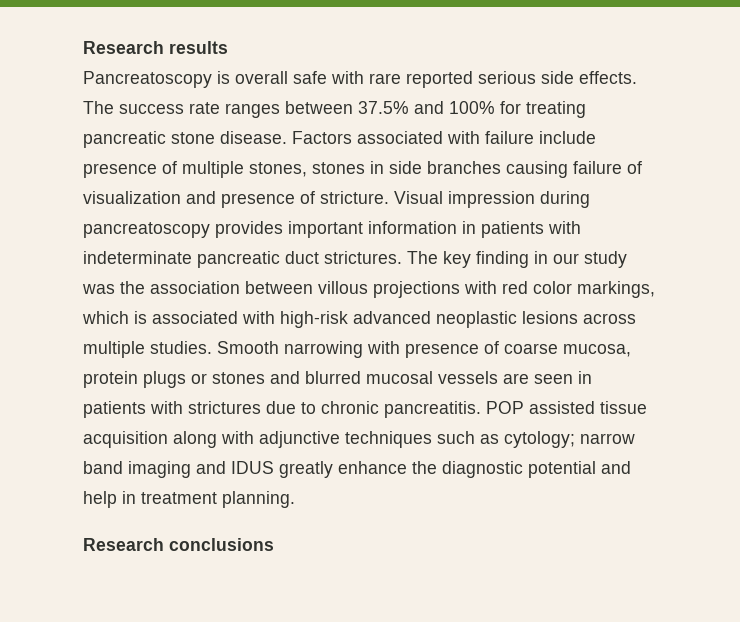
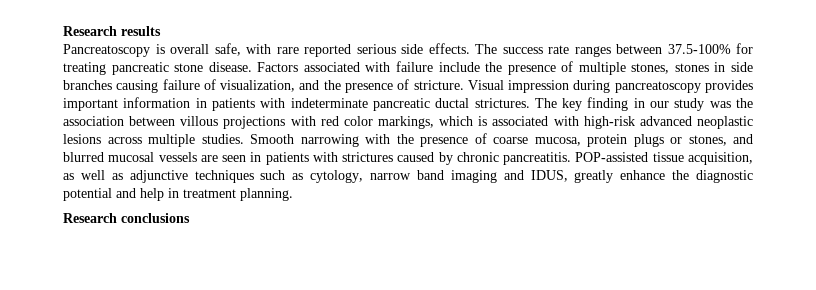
[293,71,327,84] safe -> [214,43,241,56] safe,
[358,101,495,114] 37.5% and 100% -> [667,44,731,54] 37.5-100%
(596, 137) none -> [485,62,503,72] the
[83,191,216,204] visualization and -> [220,80,341,92] visualization, and the
[285,251,319,264] duct -> [435,98,470,108] ductal
(400, 347) none -> [396,134,414,144] the
[212,372,265,384] stones -> [688,135,727,146] stones,
[266,401,647,418] [83,431,254,448] due to chronic pancreatitis. POP assisted tissue acquisition along with -> [397,152,753,165] [63,170,123,180] caused by chronic pancreatitis. POP-assisted tissue acquisition, as well as
[504,431,575,448] cytology; -> [310,170,364,183] cytology,
[231,461,274,474] IDUS -> [530,170,568,182] IDUS,

